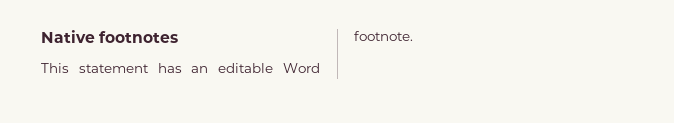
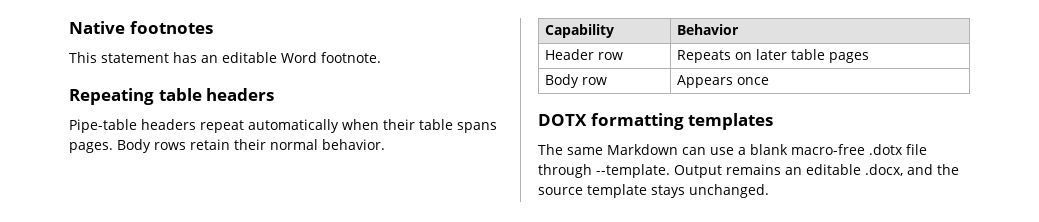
(413, 36) none -> [69,88,275,105] [69,119,497,133] [69,139,385,153] [544,24,614,38] [676,24,739,35] [544,49,623,60] [676,49,869,63] [544,74,607,88] [676,75,769,88] [538,113,774,130] [538,144,927,155] [538,164,959,178] [538,184,769,198] // Repeating table headers // Pipe-table headers repeat automatically when their table spans pages. Body rows retain their normal behavior. // Capability | Behavior // Header row | Repeats on later table pages // Body row | Appears once // DOTX formatting templates // The same Markdown can use a blank macro-free .dotx file through --template. Output remains an editable .docx, and the source template stays unchanged.

